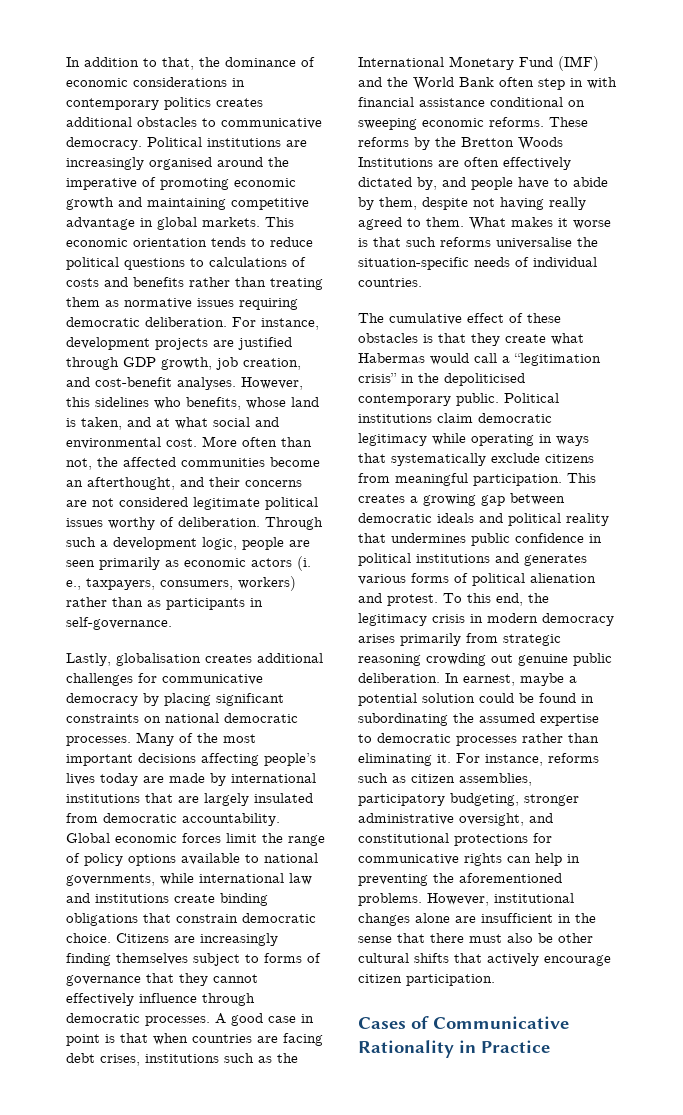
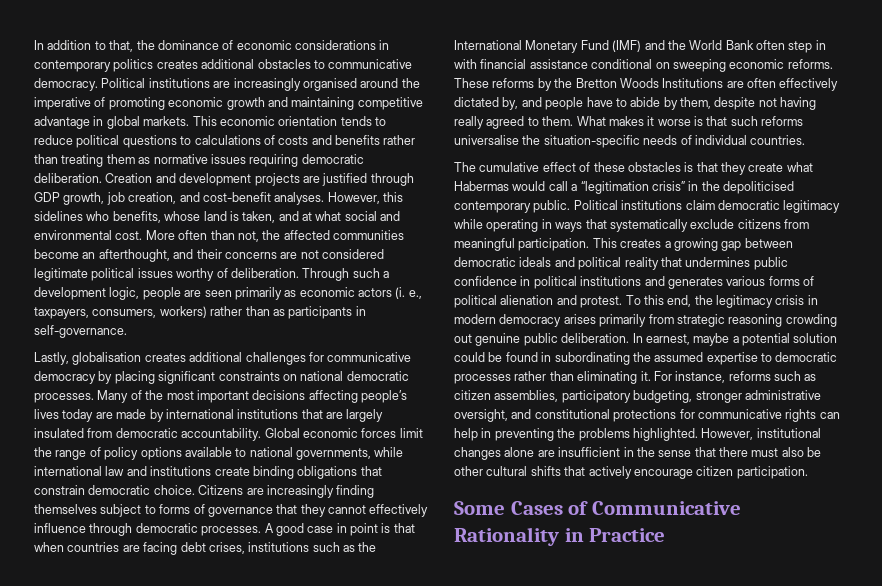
[232,317,319,330] For instance, -> [105,173,176,183] Creation and
[459,873,562,883] [358,893,422,906] aforementioned problems. -> [578,428,698,441] problems highlighted.
(495, 980) none -> [454,501,505,515] Some

